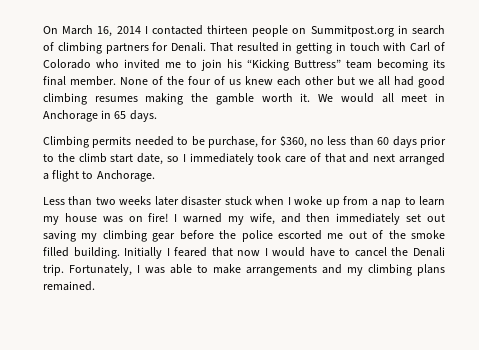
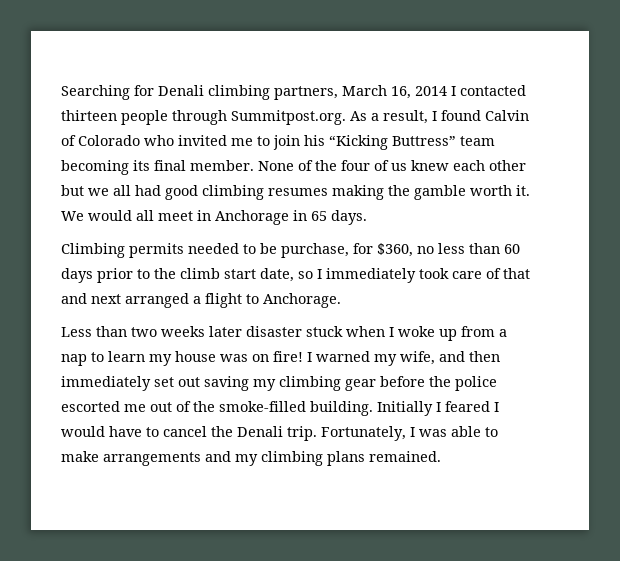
[43,26,58,34] On -> [61,85,338,100] Searching for Denali climbing partners,
[292,25,446,37] [43,42,431,54] on Summitpost.org in search of climbing partners for Denali. That resulted in getting in touch with Carl -> [172,110,529,125] through Summitpost.org. As a result, I found Calvin
[411,230,446,239] [43,247,69,257] smoke filled -> [219,401,306,412] smoke-filled
[211,247,261,257] that now -> (490, 406) none

